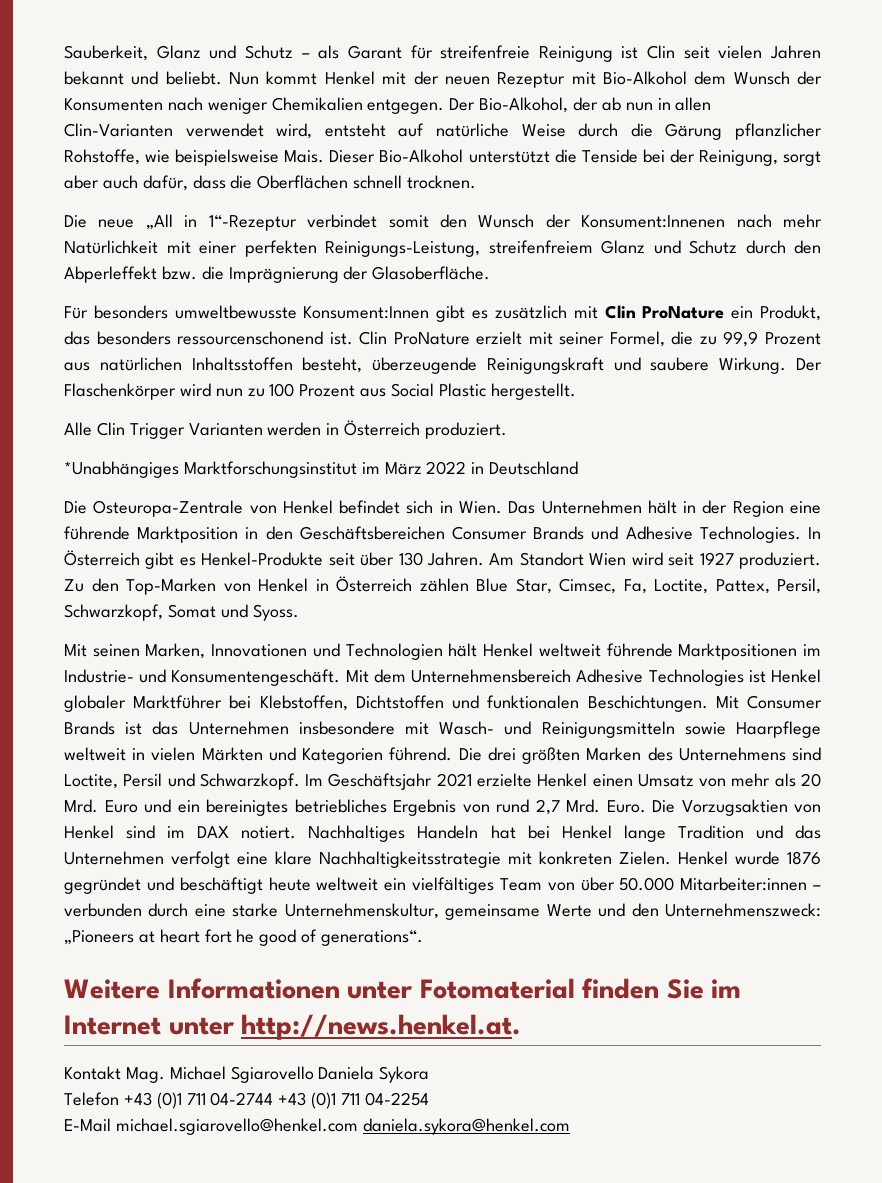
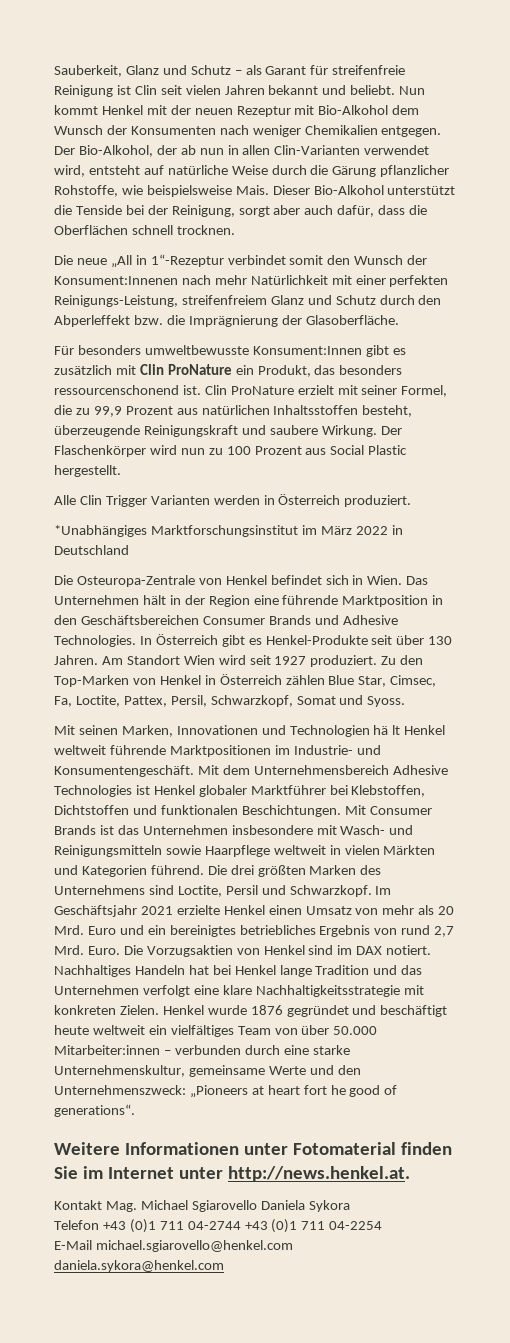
[448,643,478,657] hält -> [373,725,401,735] hä lt

